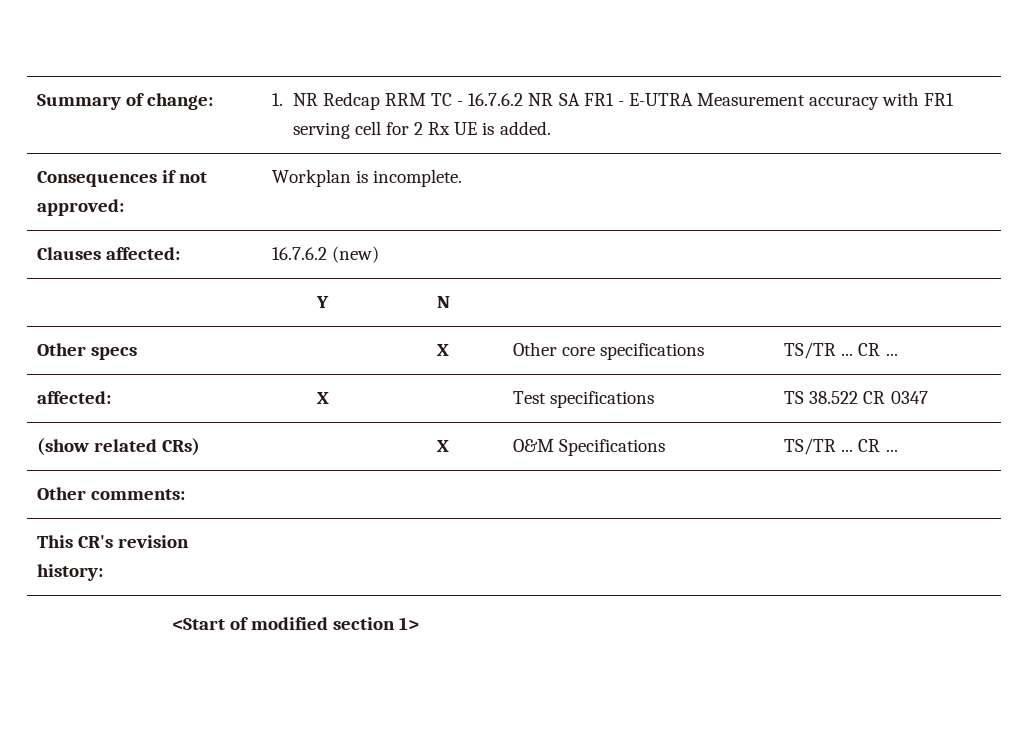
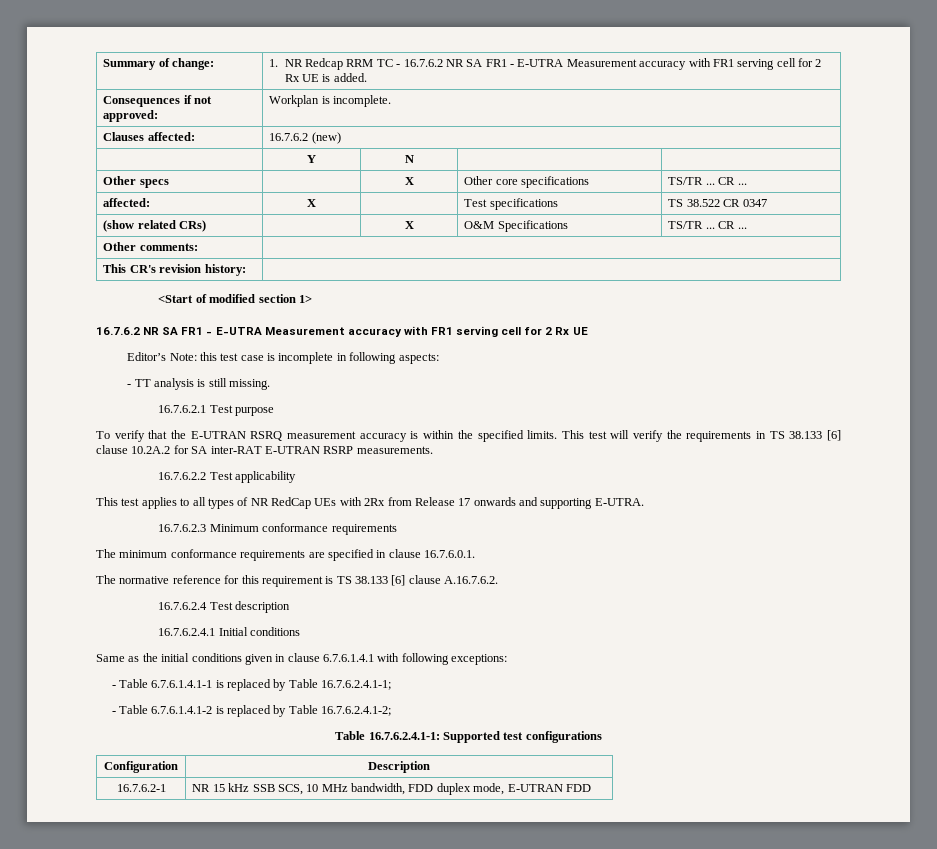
(420, 623) none -> [96,326,588,337] [127,352,439,364] [127,378,271,390] [158,405,275,416] [96,430,841,442] [96,445,433,454] [158,471,297,483] [96,497,644,509] [158,523,397,535] [96,549,475,561] [96,575,499,587] [158,601,291,613] [158,627,301,636] [96,653,508,665] [111,679,392,691] [111,705,392,717] [335,731,602,743] [104,761,178,773] [368,761,430,773] [116,784,166,792] [192,783,591,795] // 16.7.6.2 NR SA FR1 - E-UTRA Measurement accuracy with FR1 serving cell for 2 Rx UE // Editor’s Note: this test case is incomplete in following aspects: // - TT analysis is still missing. // 16.7.6.2.1 Test purpose // To verify that the E-UTRAN RSRQ measurement accuracy is within the specified limits. This test will verify the requirements in TS 38.133 [6] clause 10.2A.2 for SA inter-RAT E-UTRAN RSRP measurements. // 16.7.6.2.2 Test applicability // This test applies to all types of NR RedCap UEs with 2Rx from Release 17 onwards and supporting E-UTRA. // 16.7.6.2.3 Minimum conformance requirements // The minimum conformance requirements are specified in clause 16.7.6.0.1. // The normative reference for this requirement is TS 38.133 [6] clause A.16.7.6.2. // 16.7.6.2.4 Test description // 16.7.6.2.4.1 Initial conditions // Same as the initial conditions given in clause 6.7.6.1.4.1 with following exceptions: // - Table 6.7.6.1.4.1-1 is replaced by Table 16.7.6.2.4.1-1; // - Table 6.7.6.1.4.1-2 is replaced by Table 16.7.6.2.4.1-2; // Table 16.7.6.2.4.1-1: Supported test configurations // Configuration | Description // 16.7.6.2-1 | NR 15 kHz SSB SCS, 10 MHz bandwidth, FDD duplex mode, E-UTRAN FDD

